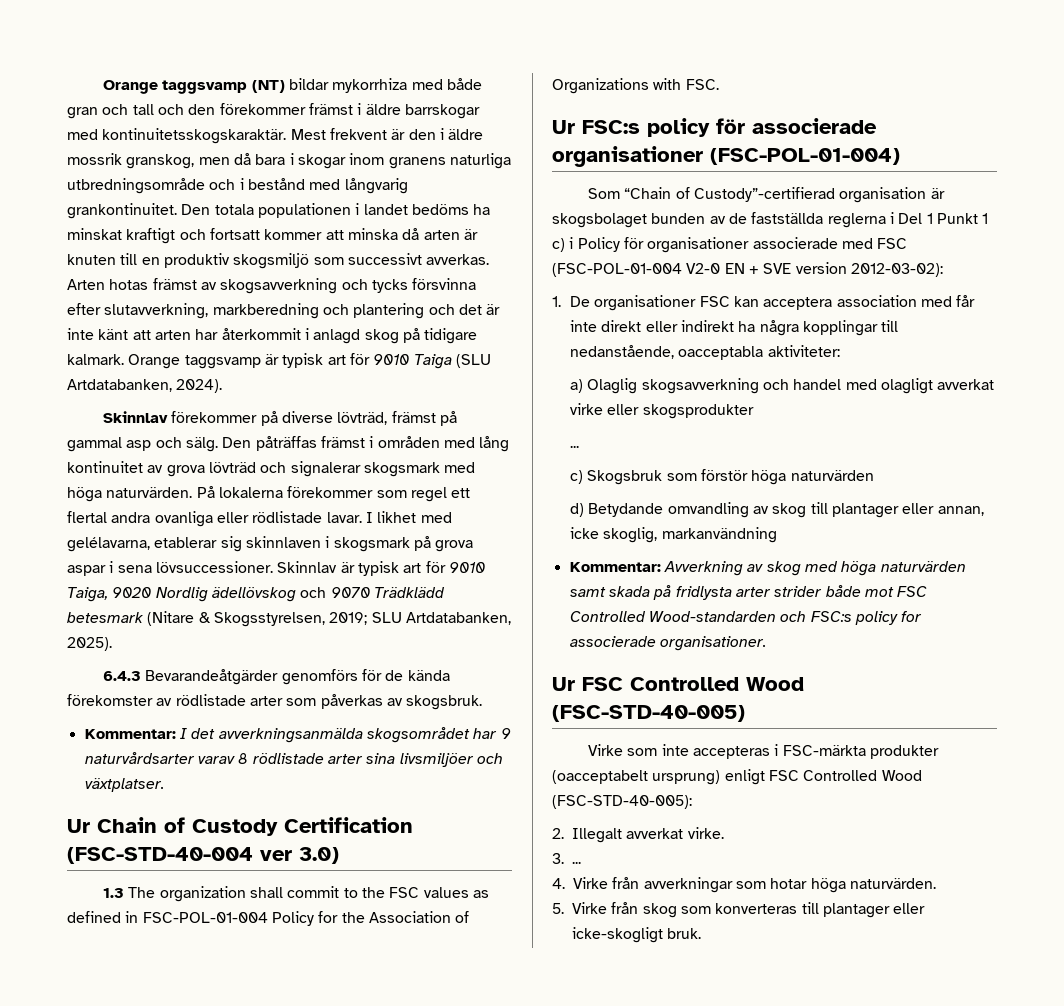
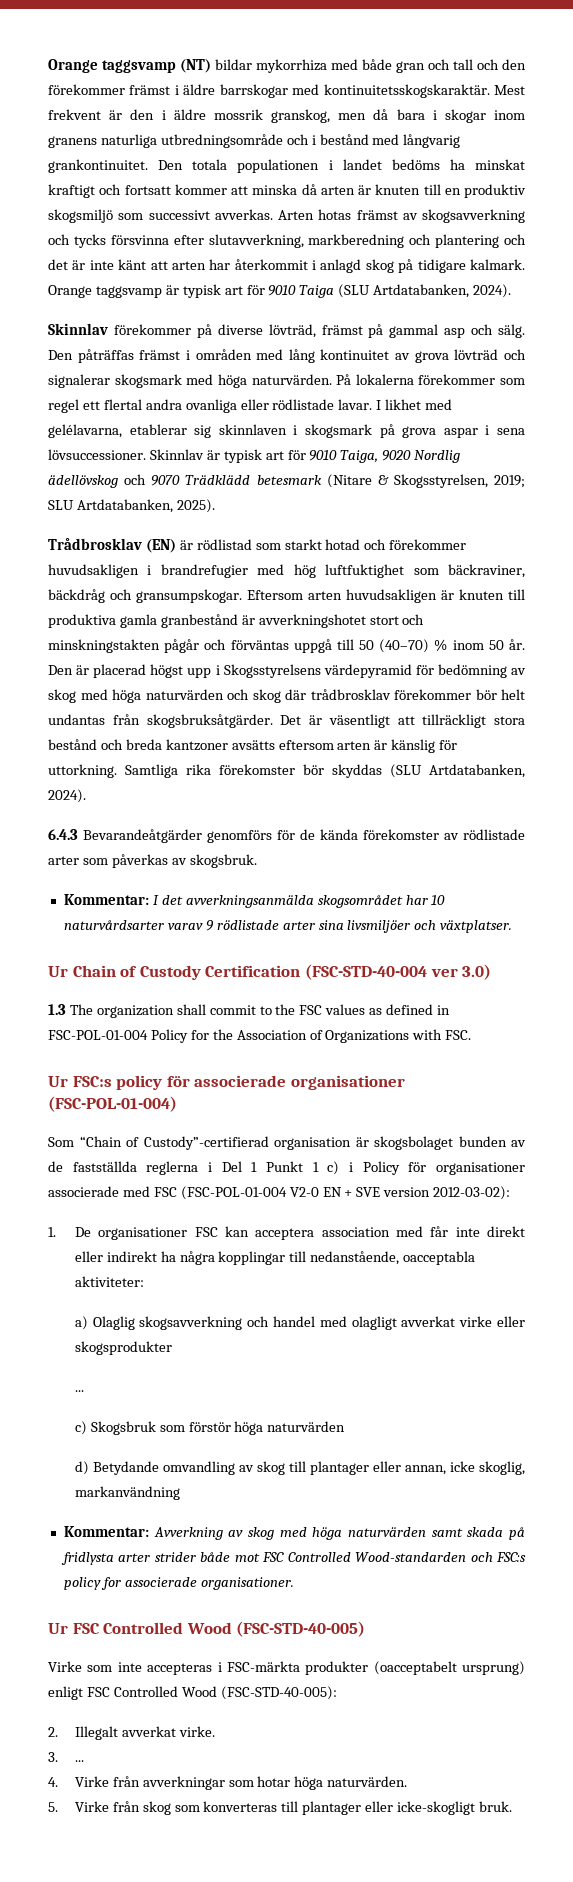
(112, 644) none -> [48,538,467,553] [48,564,525,578] [48,589,525,603] [48,614,425,628] [48,639,525,653] [48,664,526,678] [48,689,525,703] [48,714,525,728] [48,739,458,753] [48,764,525,778] [48,789,86,803] // Trådbrosklav (EN) är rödlistad som starkt hotad och förekommer huvudsakligen i brandrefugier med hög luftfuktighet som bäckraviner, bäckdråg och gransumpskogar. Eftersom arten huvudsakligen är knuten till produktiva gamla granbestånd är avverkningshotet stort och minskningstakten pågår och förväntas uppgå till 50 (40–70) % inom 50 år. Den är placerad högst upp i Skogsstyrelsens värdepyramid för bedömning av skog med höga naturvärden och skog där trådbrosklav förekommer bör helt undantas från skogsbruksåtgärder. Det är väsentligt att tillräckligt stora bestånd och breda kantzoner avsätts eftersom arten är känslig för uttorkning. Samtliga rika förekomster bör skyddas (SLU Artdatabanken, 2024).
[500,728,511,739] 9 -> [431,895,446,905] 10
[238,753,249,764] 8 -> [205,920,214,931] 9

